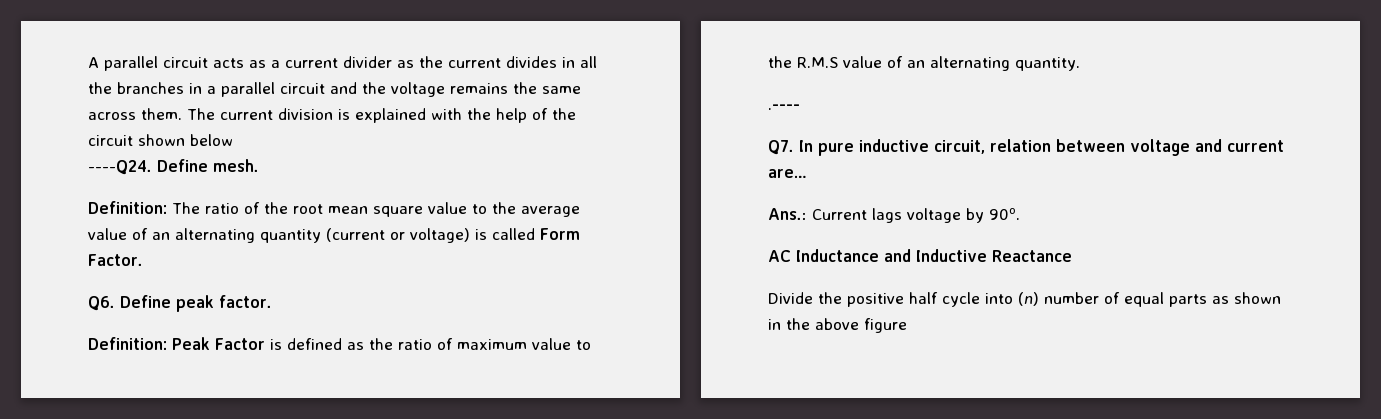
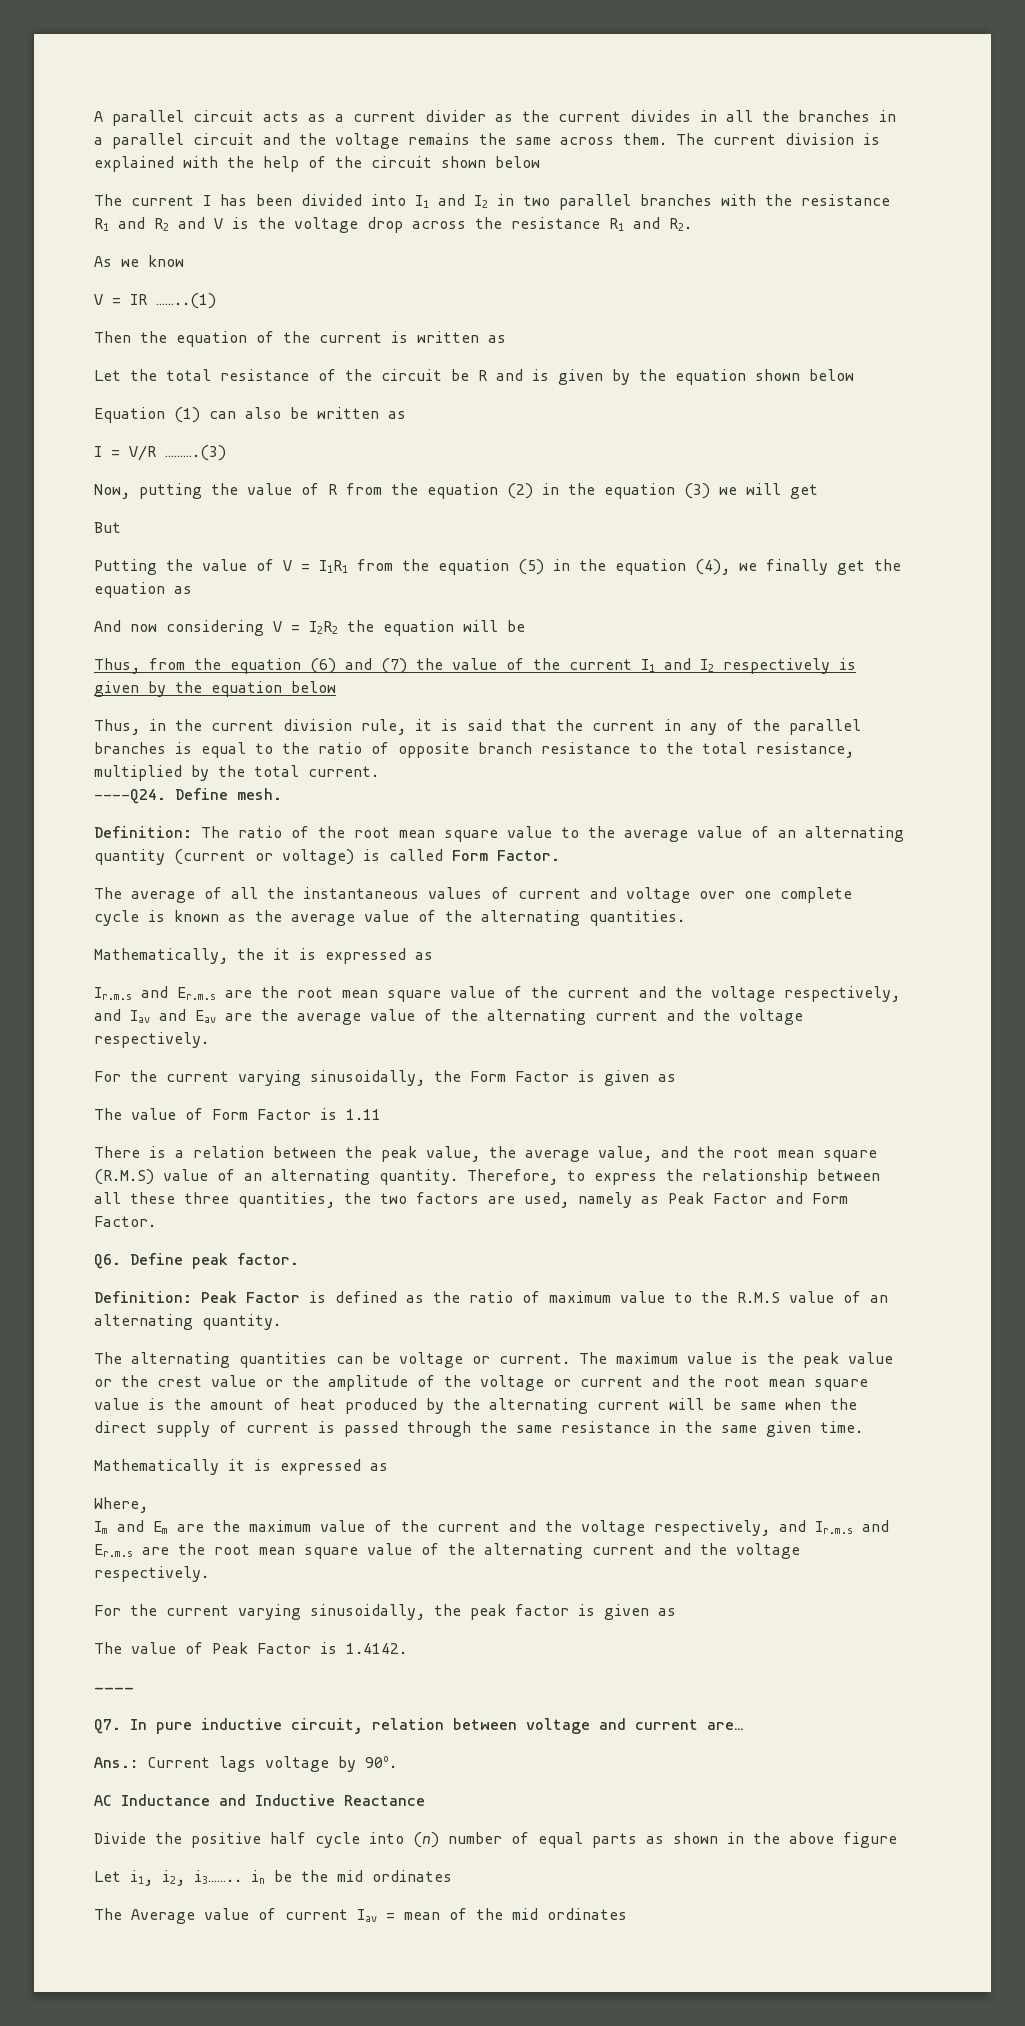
(233, 140) none -> [94,194,890,210] [94,217,692,233] [94,255,184,267] [94,293,216,309] [94,331,506,347] [94,369,854,385] [94,407,406,423] [94,445,226,461] [94,483,818,499] [94,522,121,533] [94,559,901,575] [94,582,192,598] [94,620,525,636] [94,658,856,674] [94,681,336,697] [94,719,861,735] [94,742,854,758] [94,765,379,781] // The current I has been divided into I1 and I2 in two parallel branches with the resistance R1 and R2 and V is the voltage drop across the resistance R1 and R2. // As we know // V = IR ……..(1) // Then the equation of the current is written as // Let the total resistance of the circuit be R and is given by the equation shown below // Equation (1) can also be written as // I = V/R ……….(3) // Now, putting the value of R from the equation (2) in the equation (3) we will get // But // Putting the value of V = I1R1 from the equation (5) in the equation (4), we finally get the equation as // And now considering V = I2R2 the equation will be // Thus, from the equation (6) and (7) the value of the current I1 and I2 respectively is given by the equation below // Thus, in the current division rule, it is said that the current in any of the parallel branches is equal to the ratio of opposite branch resistance to the total resistance, multiplied by the total current.
(143, 260) none -> [94,887,852,903] [94,910,685,926] [94,948,433,964] [94,986,900,1002] [94,1009,803,1025] [94,1032,209,1048] [94,1070,676,1086] [94,1108,381,1120] [94,1146,877,1162] [94,1169,880,1185] [94,1192,848,1208] [94,1216,156,1227] // The average of all the instantaneous values of current and voltage over one complete cycle is known as the average value of the alternating quantities. // Mathematically, the it is expressed as // Ir.m.s and Er.m.s are the root mean square value of the current and the voltage respectively, and Iav and Eav are the average value of the alternating current and the voltage respectively. // For the current varying sinusoidally, the Form Factor is given as // The value of Form Factor is 1.11 // There is a relation between the peak value, the average value, and the root mean square (R.M.S) value of an alternating quantity. Therefore, to express the relationship between all these three quantities, the two factors are used, namely as Peak Factor and Form Factor.
[768,104,800,110] .---- -> [94,1352,893,1368] [94,1375,868,1391] [94,1398,857,1414] [94,1421,863,1437] [94,1459,388,1475] [94,1497,148,1513] [94,1520,889,1536] [94,1543,800,1559] [94,1566,209,1582] [94,1604,676,1620] [94,1642,407,1654] [94,1687,134,1692] The alternating quantities can be voltage or current. The maximum value is the peak value or the crest value or the amplitude of the voltage or current and the root mean square value is the amount of heat produced by the alternating current will be same when the direct supply of current is passed through the same resistance in the same given time. // Mathematically it is expressed as // Where, // Im and Em are the maximum value of the current and the voltage respectively, and Ir.m.s and Er.m.s are the root mean square value of the alternating current and the voltage respectively. // For the current varying sinusoidally, the peak factor is given as // The value of Peak Factor is 1.4142. // ----
(907, 325) none -> [94,1870,452,1886] [94,1908,627,1924] // Let i1, i2, i3…….. in be the mid ordinates // The Average value of current Iav = mean of the mid ordinates

